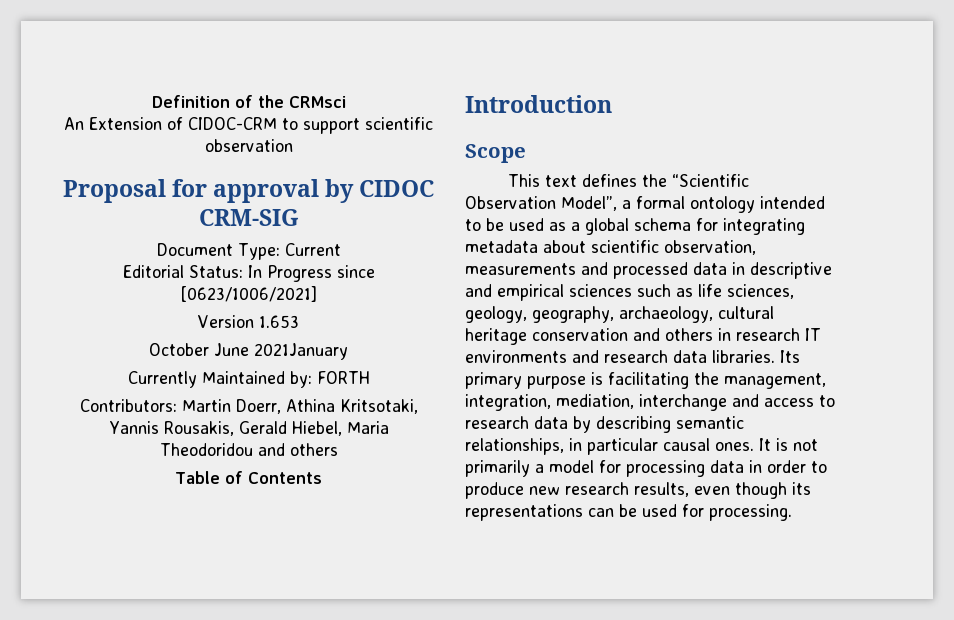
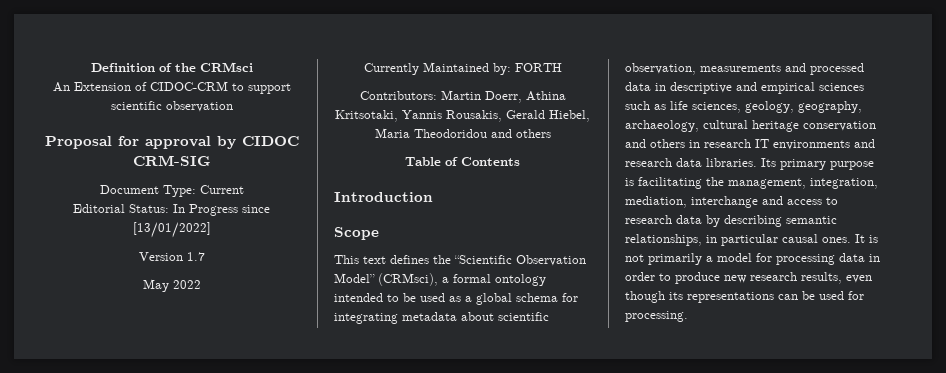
[180,286,317,302] [0623/1006/2021] -> [132,222,211,238] [13/01/2022]
[258,315,299,328] [149,343,348,360] 1.653 // October June 2021January -> [186,252,205,261] [142,279,201,292] 1.7 // May 2022
[561,196,617,211] Model”, -> [334,273,438,286] Model” (CRMsci),

